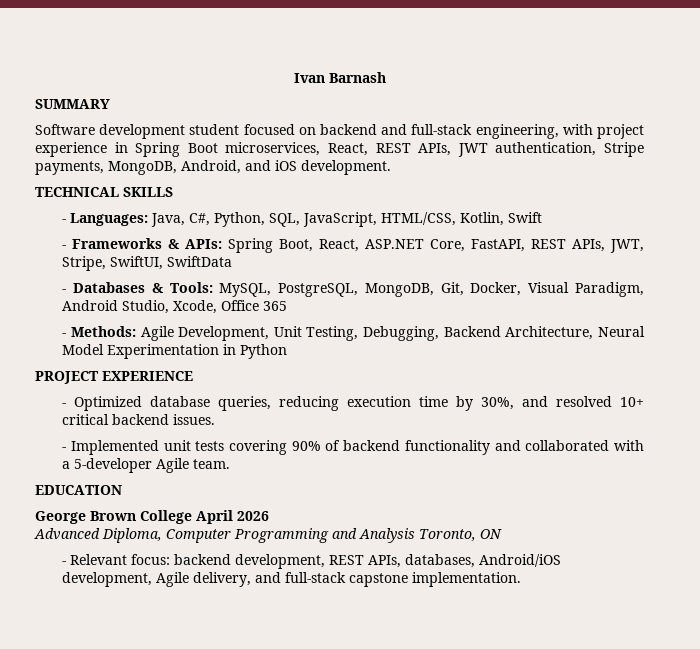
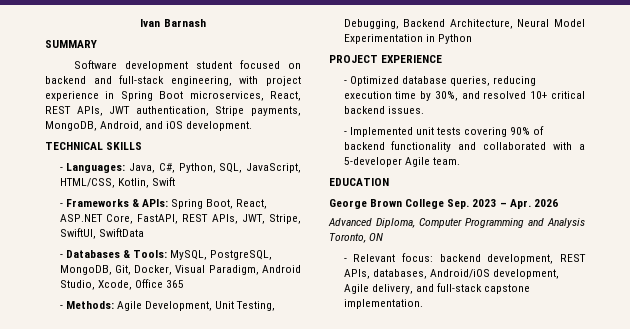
[196,510,233,524] April -> [447,199,531,209] Sep. 2023 – Apr.

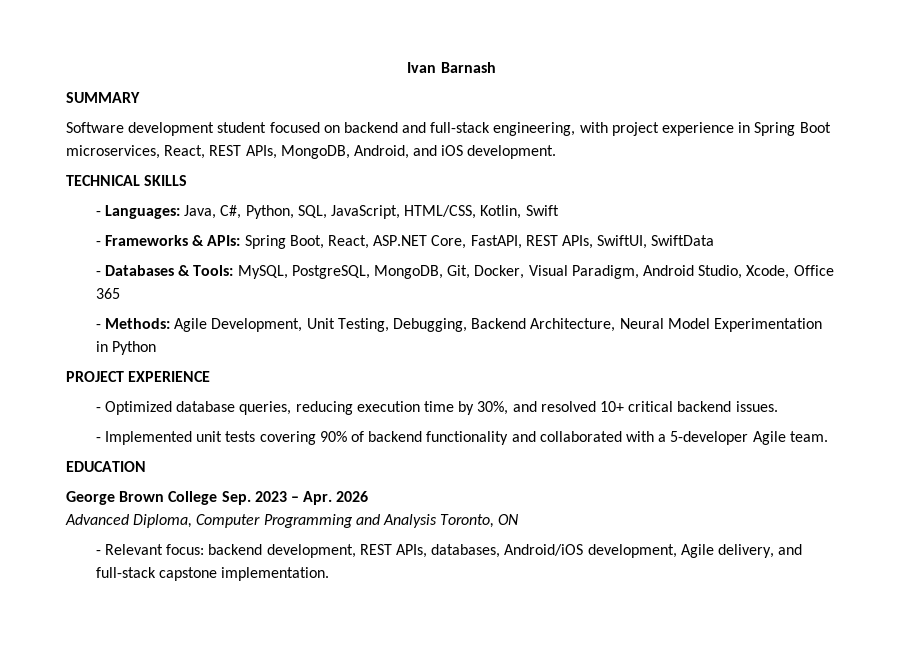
[109,106,301,116] JWT authentication, Stripe payments, -> (277, 152) none
[241,214,301,224] JWT, Stripe, -> (593, 242) none

